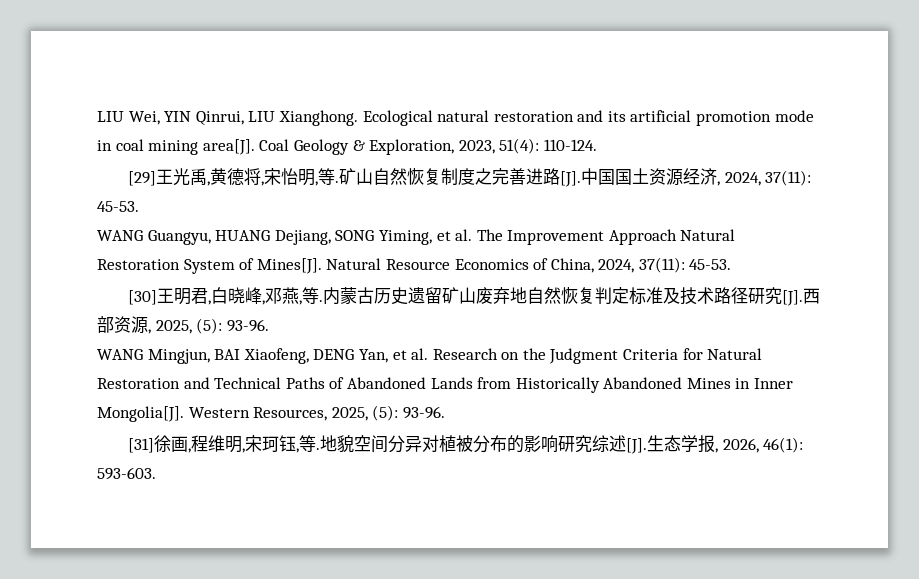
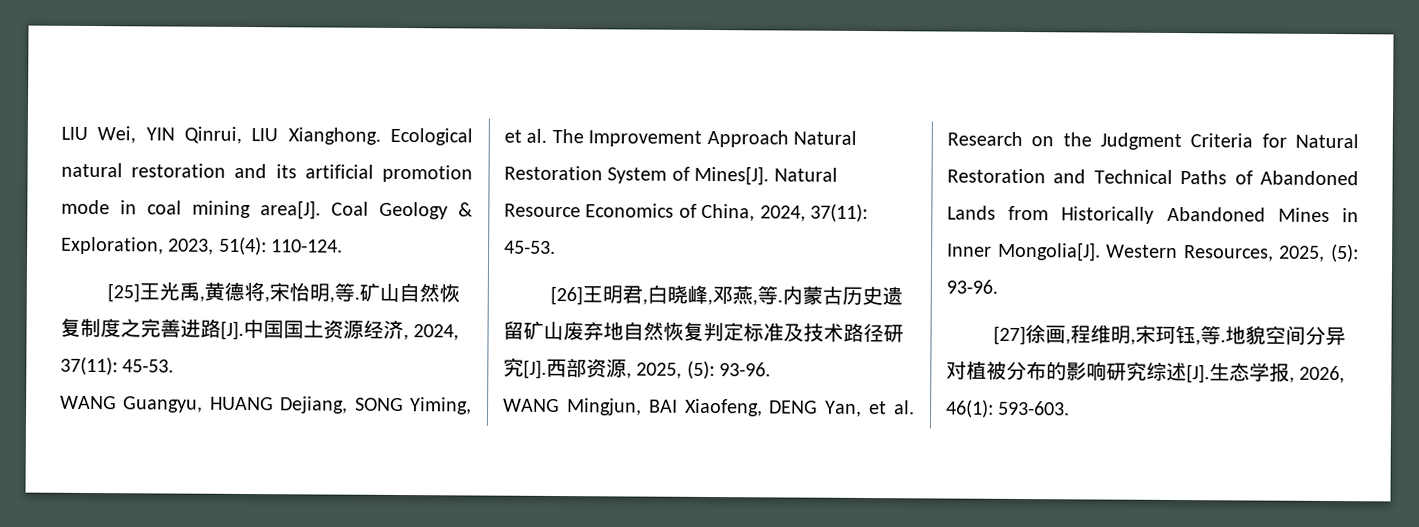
[128,171,157,186] [29] -> [107,283,141,303] [25]
[128,290,158,305] [30] -> [550,285,584,306] [26]
[128,438,155,453] [31] -> [993,325,1027,346] [27]

